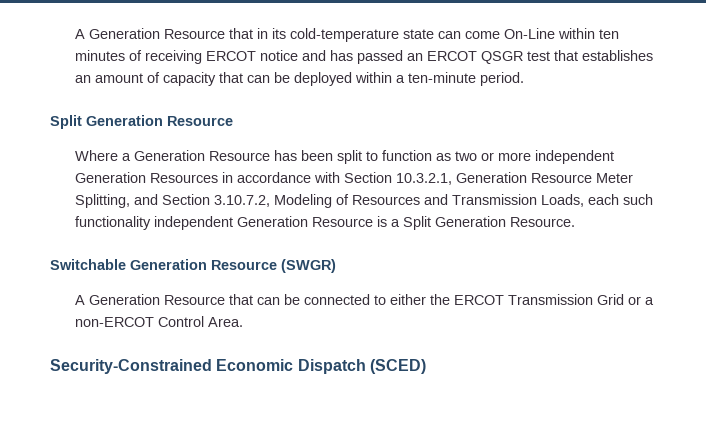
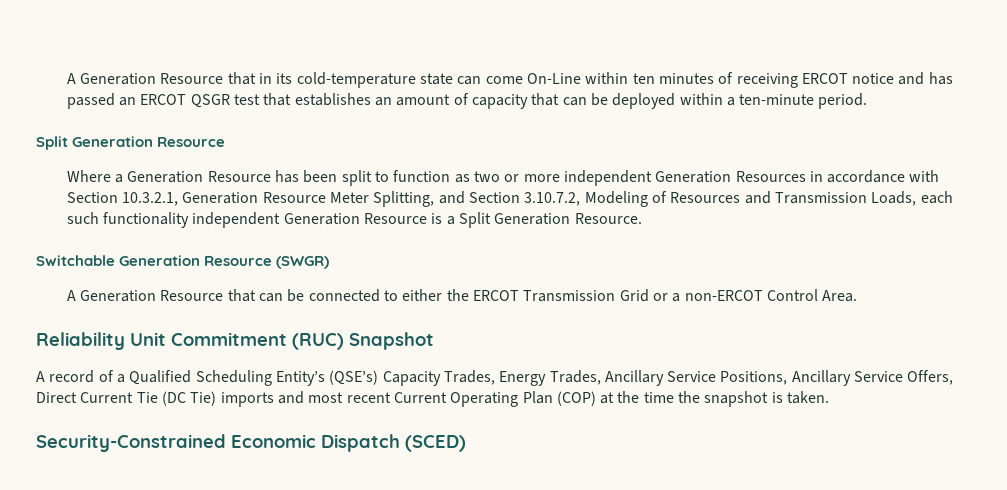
(244, 322) none -> [36,332,434,350] [36,370,954,386] [36,391,830,407] // Reliability Unit Commitment (RUC) Snapshot // A record of a Qualified Scheduling Entity’s (QSE’s) Capacity Trades, Energy Trades, Ancillary Service Positions, Ancillary Service Offers, Direct Current Tie (DC Tie) imports and most recent Current Operating Plan (COP) at the time the snapshot is taken.

